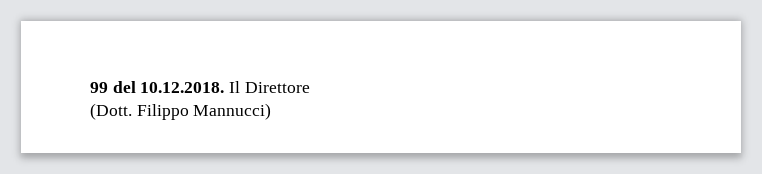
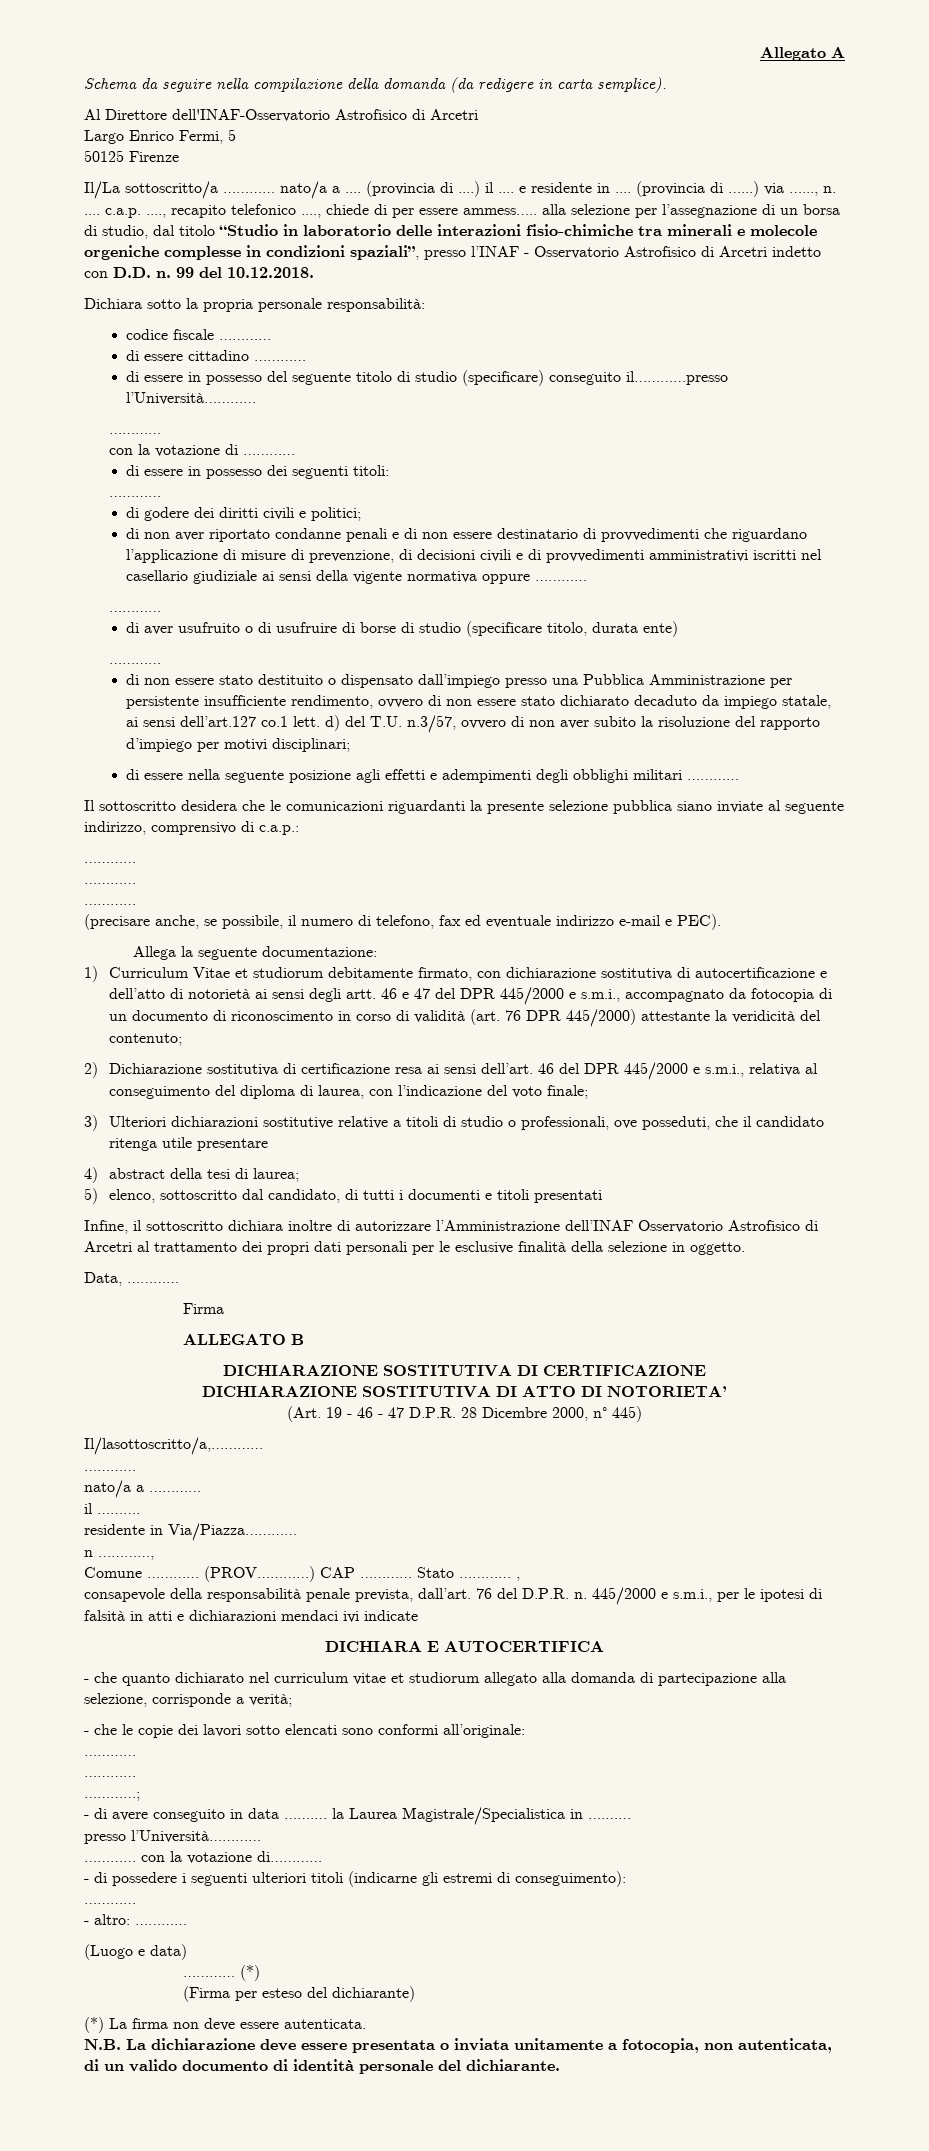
[90,81,310,93] [90,103,272,120] 99 del 10.12.2018. Il Direttore // (Dott. Filippo Mannucci) -> [760,47,845,61] [84,77,667,93] [84,109,478,122] [84,129,236,144] [84,150,179,162] [84,181,836,199] [84,204,840,218] [84,224,817,239] [84,245,821,260] [84,267,314,278] [84,298,425,312] [126,329,272,340] [126,350,307,361] [126,370,729,386] [126,392,257,405] [108,433,161,434] [108,444,295,457] [126,465,390,479] [108,496,161,497] [126,507,362,521] [126,528,808,542] [126,549,823,563] [126,570,588,584] [108,611,161,612] [126,621,679,637] [108,663,161,664] [126,674,793,688] [126,695,832,709] [126,715,821,733] [126,738,351,752] [126,769,740,783] [84,800,844,814] [84,821,299,835] [84,862,136,863] [84,883,136,884] [84,904,136,905] [84,914,721,930] [133,946,378,960] [84,966,827,982] [108,987,832,1005] [108,1009,821,1027] [108,1033,182,1046] [84,1062,818,1080] [108,1085,588,1099] [84,1115,824,1131] [108,1137,268,1151] [84,1167,299,1183] [84,1188,602,1204] [84,1220,818,1234] [84,1241,745,1255] [84,1272,179,1286] [182,1303,224,1314] [182,1334,304,1345] [223,1365,706,1377] [202,1386,727,1398] [287,1406,642,1422] [84,1437,263,1455] [84,1470,136,1471] [84,1480,201,1498] [84,1503,140,1514] [84,1523,297,1541] [84,1550,154,1560] [84,1566,520,1582] [84,1587,822,1605] [84,1610,418,1623] [325,1641,604,1652] [84,1672,786,1686] [84,1693,292,1707] [84,1724,525,1738] [84,1755,136,1756] [84,1776,136,1777] [84,1792,140,1801] [84,1807,631,1825] [84,1830,261,1844] [84,1851,322,1864] [84,1871,626,1887] [84,1903,136,1904] [84,1914,187,1925] [84,1944,187,1960] [182,1965,260,1981] [182,1986,415,2002] [84,2017,366,2033] [84,2038,832,2053] [84,2059,560,2074] Allegato A // Schema da seguire nella compilazione della domanda (da redigere in carta semplice). // Al Direttore dell'INAF-Osservatorio Astrofisico di Arcetri // Largo Enrico Fermi, 5 // 50125 Firenze // Il/La sottoscritto/a ………… nato/a a .... (provincia di ....) il .... e residente in .... (provincia di …...) via …..., n. .... c.a.p. ...., recapito telefonico ...., chiede di per essere ammess….. alla selezione per l’assegnazione di un borsa di studio, dal titolo “Studio in laboratorio delle interazioni fisio-chimiche tra minerali e molecole orgeniche complesse in condizioni spaziali”, presso l’INAF - Osservatorio Astrofisico di Arcetri indetto con D.D. n. 99 del 10.12.2018. // Dichiara sotto la propria personale responsabilità: // codice fiscale ………… // di essere cittadino ………… // di essere in possesso del seguente titolo di studio (specificare) conseguito il…………presso l’Università………… // ………… // con la votazione di ………… // di essere in possesso dei seguenti titoli: // ………… // di godere dei diritti civili e politici; // di non aver riportato condanne penali e di non essere destinatario di provvedimenti che riguardano l’applicazione di misure di prevenzione, di decisioni civili e di provvedimenti amministrativi iscritti nel casellario giudiziale ai sensi della vigente normativa oppure ………… // ………… // di aver usufruito o di usufruire di borse di studio (specificare titolo, durata ente) // ………… // di non essere stato destituito o dispensato dall’impiego presso una Pubblica Amministrazione per persistente insufficiente rendimento, ovvero di non essere stato dichiarato decaduto da impiego statale, ai sensi dell’art.127 co.1 lett. d) del T.U. n.3/57, ovvero di non aver subito la risoluzione del rapporto d’impiego per motivi disciplinari; // di essere nella seguente posizione agli effetti e adempimenti degli obblighi militari ………… // Il sottoscritto desidera che le comunicazioni riguardanti la presente selezione pubblica siano inviate al seguente indirizzo, comprensivo di c.a.p.: // ………… // ………… // ………… // (precisare anche, se possibile, il numero di telefono, fax ed eventuale indirizzo e-mail e PEC). // Allega la seguente documentazione: // 1) Curriculum Vitae et studiorum debitamente firmato, con dichiarazione sostitutiva di autocertificazione e dell’atto di notorietà ai sensi degli artt. 46 e 47 del DPR 445/2000 e s.m.i., accompagnato da fotocopia di un documento di riconoscimento in corso di validità (art. 76 DPR 445/2000) attestante la veridicità del contenuto; // 2) Dichiarazione sostitutiva di certificazione resa ai sensi dell’art. 46 del DPR 445/2000 e s.m.i., relativa al conseguimento del diploma di laurea, con l’indicazione del voto finale; // 3) Ulteriori dichiarazioni sostitutive relative a titoli di studio o professionali, ove posseduti, che il candidato ritenga utile presentare // 4) abstract della tesi di laurea; // 5) elenco, sottoscritto dal candidato, di tutti i documenti e titoli presentati // Infine, il sottoscritto dichiara inoltre di autorizzare l’Amministrazione dell’INAF Osservatorio Astrofisico di Arcetri al trattamento dei propri dati personali per le esclusive finalità della selezione in oggetto. // Data, ………… // Firma // ALLEGATO B // DICHIARAZIONE SOSTITUTIVA DI CERTIFICAZIONE // DICHIARAZIONE SOSTITUTIVA DI ATTO DI NOTORIETA’ // (Art. 19 - 46 - 47 D.P.R. 28 Dicembre 2000, n° 445) // Il/lasottoscritto/a,………… // ………… // nato/a a ………… // il ………. // residente in Via/Piazza………… // n …………, // Comune ………… (PROV…………) CAP ………… Stato ………… , // consapevole della responsabilità penale prevista, dall’art. 76 del D.P.R. n. 445/2000 e s.m.i., per le ipotesi di falsità in atti e dichiarazioni mendaci ivi indicate // DICHIARA E AUTOCERTIFICA // - che quanto dichiarato nel curriculum vitae et studiorum allegato alla domanda di partecipazione alla selezione, corrisponde a verità; // - che le copie dei lavori sotto elencati sono conformi all’originale: // ………… // ………… // …………; // - di avere conseguito in data …….… la Laurea Magistrale/Specialistica in ….…… // presso l’Università………… // ………… con la votazione di………… // - di possedere i seguenti ulteriori titoli (indicarne gli estremi di conseguimento): // ………… // - altro: ………… // (Luogo e data) // ………… (*) // (Firma per esteso del dichiarante) // (*) La firma non deve essere autenticata. // N.B. La dichiarazione deve essere presentata o inviata unitamente a fotocopia, non autenticata, di un valido documento di identità personale del dichiarante.

